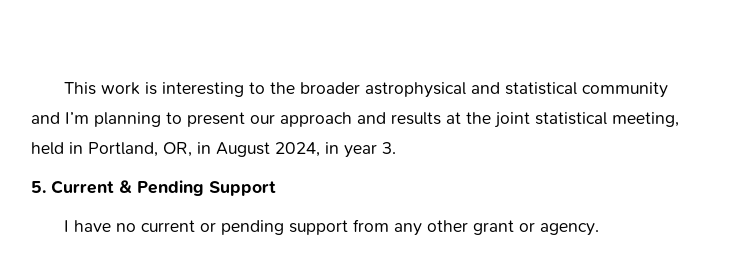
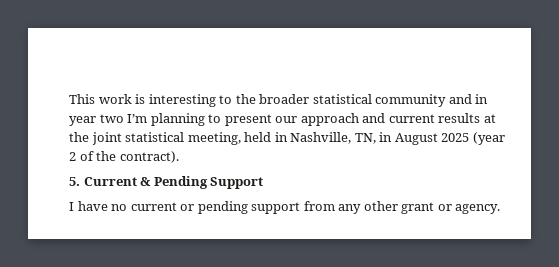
[365,82,501,98] astrophysical and -> (310, 99) none
(60, 118) none -> [475,94,489,104] [69,114,124,126] in year two
(386, 118) none -> [388,114,435,123] current
[88,142,396,158] Portland, OR, in August 2024, in year 3. -> [290,132,505,145] [69,151,179,163] Nashville, TN, in August 2025 (year 2 of the contract).

